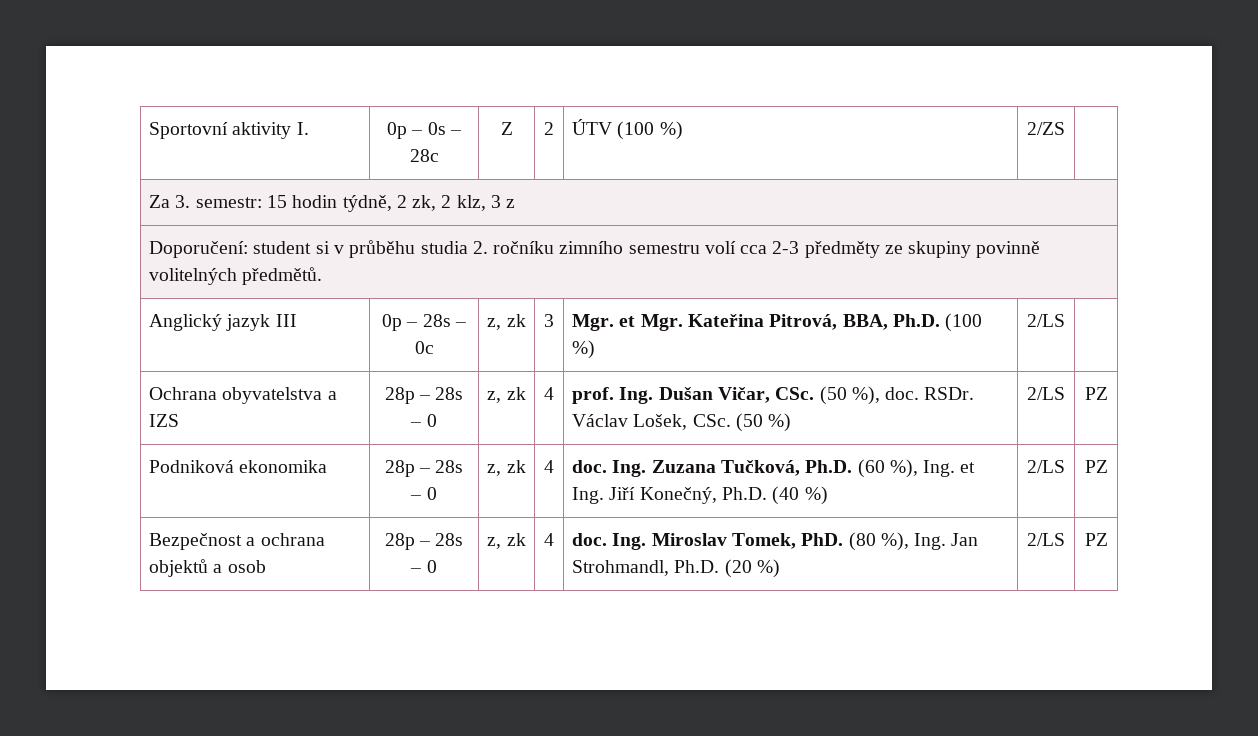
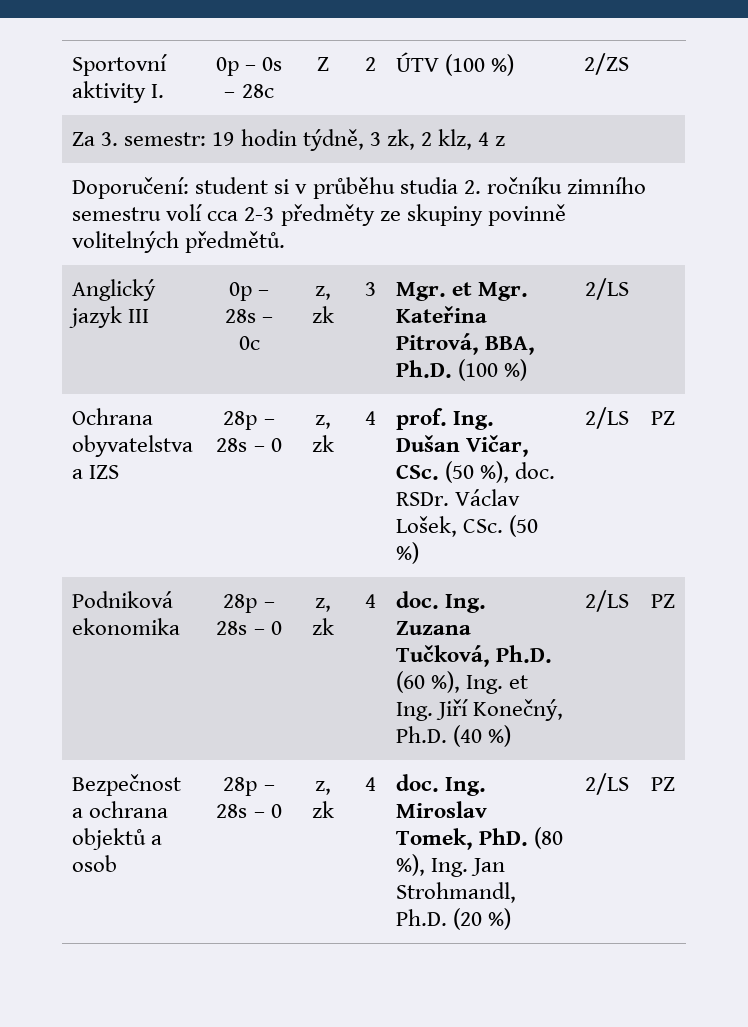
[266,195,287,208] 15 -> [212,132,235,146] 19
[396,195,407,208] 2 -> [369,132,381,146] 3
[490,195,501,208] 3 -> [477,132,489,146] 4

